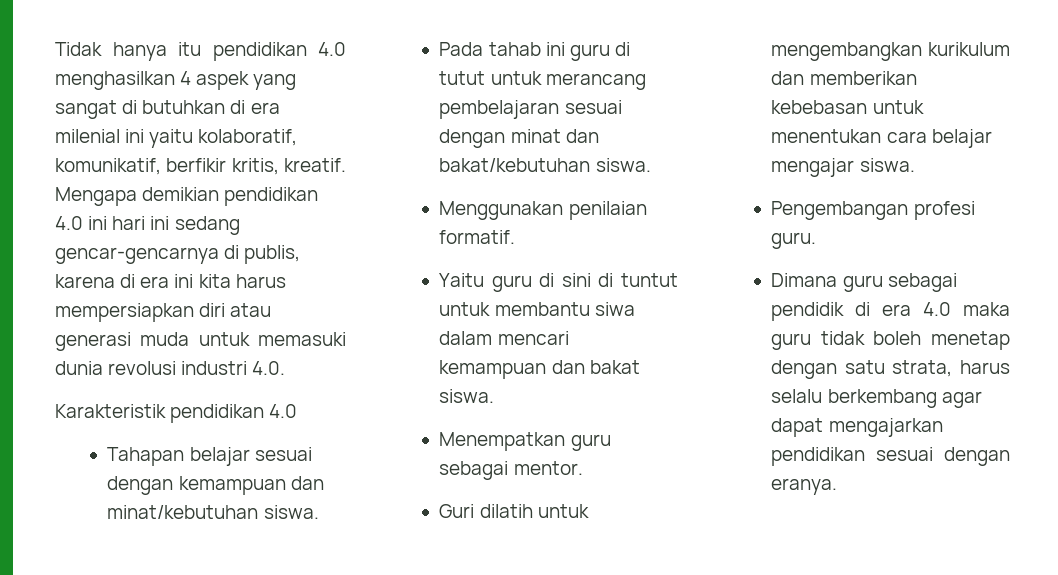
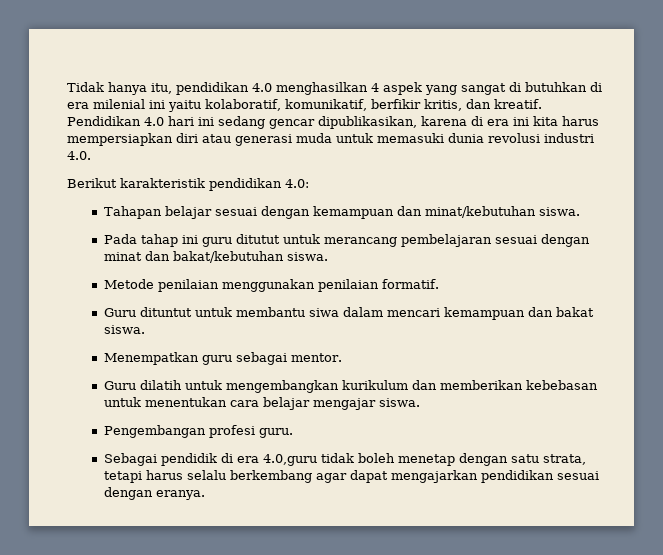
[178,42,201,56] itu -> [151,83,172,94] itu,
[284,158,346,172] [55,187,319,206] [55,216,240,235] [55,245,301,264] kreatif. Mengapa demikian pendidikan 4.0 ini hari ini sedang gencar-gencarnya di publis, -> [466,99,542,109] [67,116,417,129] dan kreatif. Pendidikan 4.0 hari ini sedang gencar dipublikasikan,
[55,404,298,423] Karakteristik pendidikan 4.0 -> [67,178,309,191] Berikut karakteristik pendidikan 4.0:
[488,42,541,56] tahab -> [141,234,179,247] tahap
[614,42,630,56] [439,71,486,85] di tutut -> [236,234,281,244] ditutut
[439,201,564,220] Menggunakan -> [104,279,316,292] Metode penilaian menggunakan
[439,273,678,292] Yaitu guru di sini di tuntut -> [104,307,193,317] Guru dituntut
[439,504,475,518] Guri -> [104,381,137,390] Guru
[771,273,957,292] [771,302,1010,321] [771,333,812,350] Dimana guru sebagai pendidik di era 4.0 maka guru -> [104,453,318,466] Sebagai pendidik di era 4.0,guru
(953, 368) none -> [104,471,143,483] tetapi

